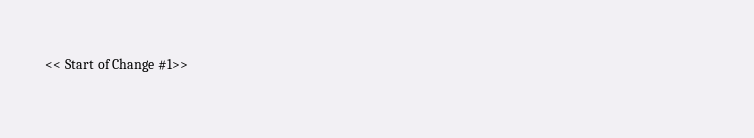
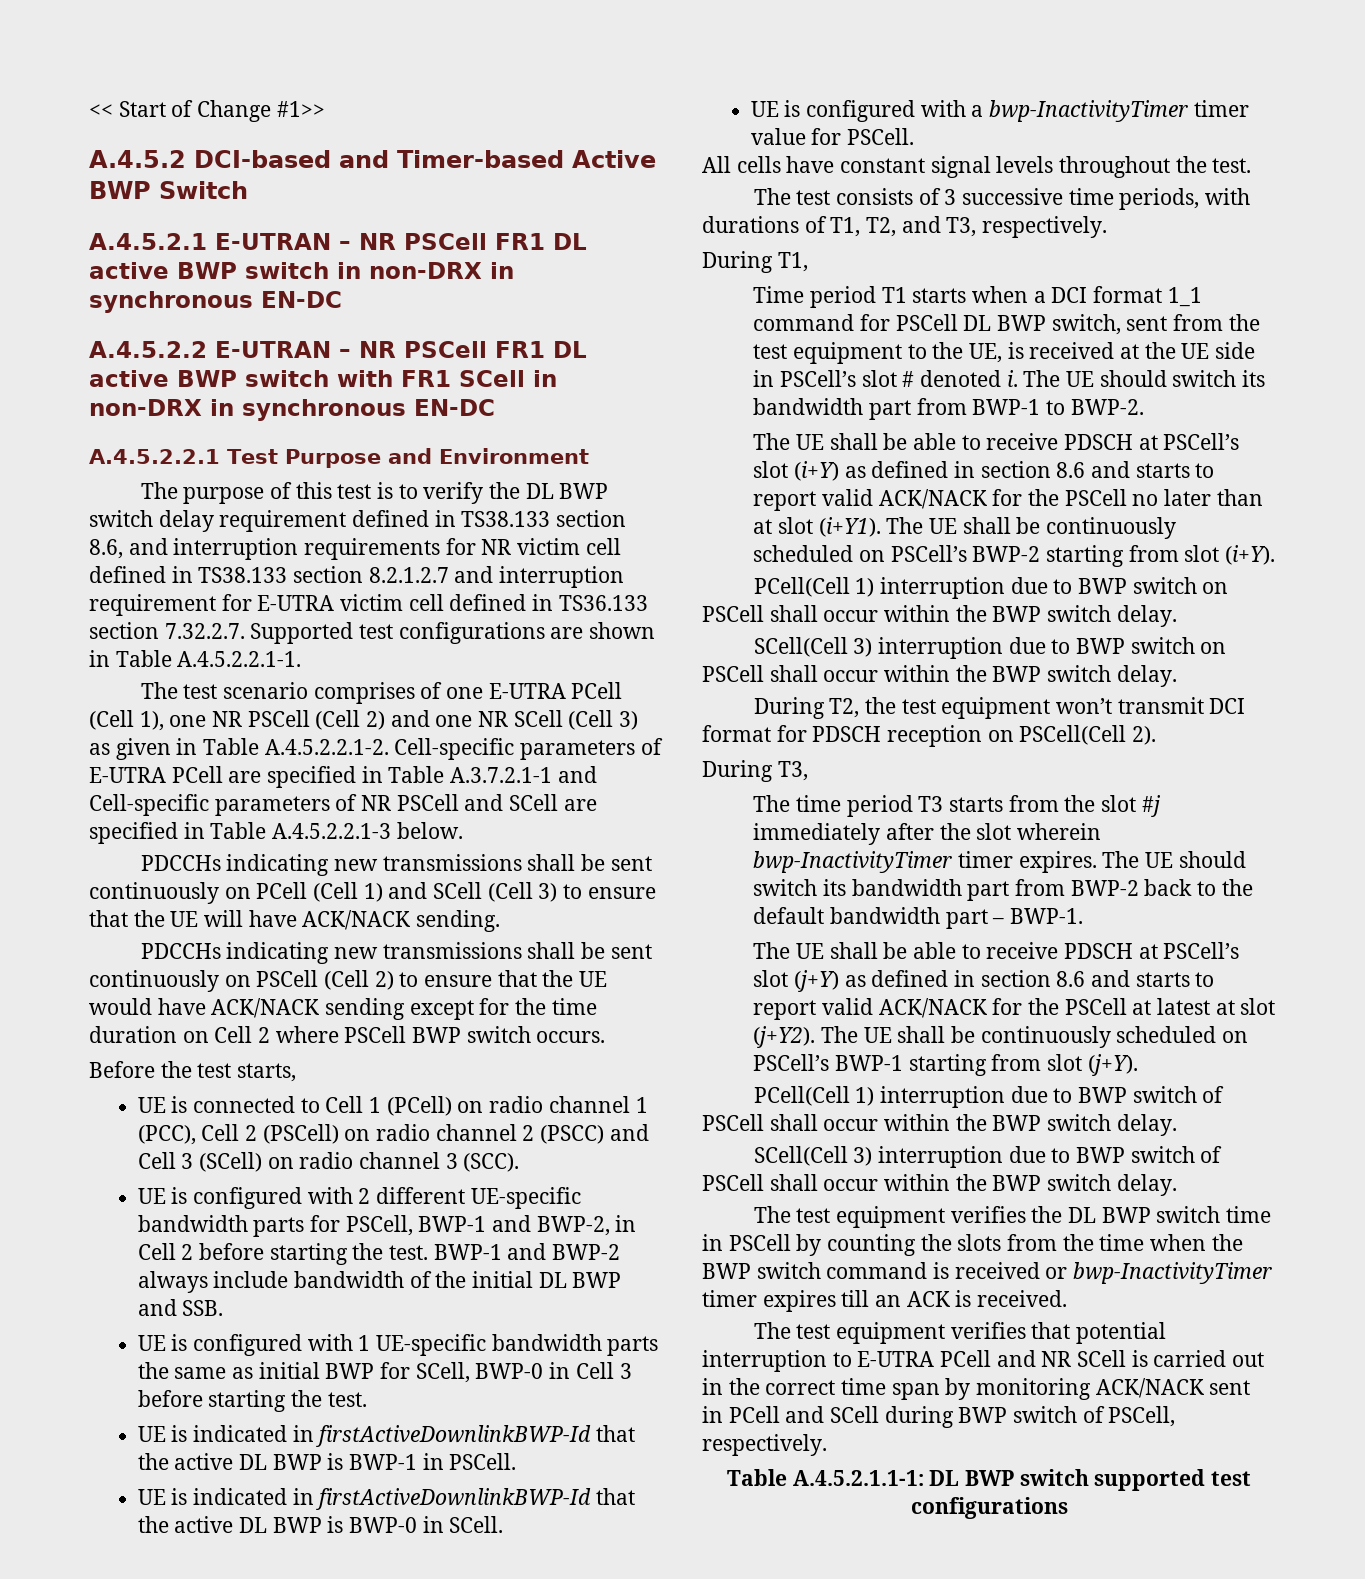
(189, 64) none -> [89,150,656,168] [89,181,248,199] [89,233,587,250] [89,262,514,279] [89,291,342,313] [89,341,587,358] [89,370,557,387] [89,399,495,421] [89,448,589,468] [140,482,609,504] [89,510,627,532] [89,538,621,560] [89,566,625,588] [89,594,648,616] [89,622,656,644] [89,650,302,667] [140,682,623,704] [89,710,639,731] [89,738,663,760] [89,766,597,788] [89,794,597,816] [89,822,463,844] [140,854,652,876] [89,882,656,904] [89,910,501,932] [140,942,652,964] [89,970,608,992] [89,998,597,1020] [89,1026,606,1043] [89,1061,297,1082] [137,1096,648,1116] [137,1124,649,1145] [137,1152,520,1172] [137,1187,581,1209] [137,1215,637,1237] [137,1243,621,1265] [137,1271,622,1293] [137,1299,224,1316] [137,1334,659,1356] [137,1362,632,1383] [137,1390,367,1412] [137,1425,636,1447] [137,1453,517,1470] [137,1488,636,1510] [137,1516,504,1533] [750,100,1249,122] [750,128,915,145] [702,156,1252,178] [753,188,1251,210] [702,216,1108,238] [702,251,808,273] [753,286,1202,308] [753,314,1260,335] [753,342,1256,364] [753,370,1266,387] [753,398,1144,420] [753,433,1240,450] [753,461,1215,481] [753,489,1263,511] [753,517,1177,539] [753,545,1276,567] [753,577,1229,599] [702,605,1177,627] [753,637,1227,659] [702,665,1177,687] [753,697,1246,719] [702,725,1157,747] [702,760,808,782] [753,795,1160,817] [753,823,1102,845] [753,851,1246,873] [753,879,1253,901] [753,907,1084,929] [753,942,1240,959] [753,970,1215,992] [753,998,1276,1020] [753,1026,1249,1048] [753,1054,1138,1076] [753,1086,1225,1108] [702,1114,1177,1136] [753,1146,1223,1168] [702,1174,1177,1196] [753,1206,1272,1228] [702,1234,1243,1256] [702,1262,1273,1284] [702,1290,1068,1312] [753,1322,1167,1344] [702,1350,1265,1372] [702,1378,1251,1400] [702,1406,1176,1428] [702,1434,827,1456] [726,1469,1252,1491] [910,1497,1068,1519] // A.4.5.2 DCI-based and Timer-based Active BWP Switch // A.4.5.2.1 E-UTRAN – NR PSCell FR1 DL active BWP switch in non-DRX in synchronous EN-DC // A.4.5.2.2 E-UTRAN – NR PSCell FR1 DL active BWP switch with FR1 SCell in non-DRX in synchronous EN-DC // A.4.5.2.2.1 Test Purpose and Environment // The purpose of this test is to verify the DL BWP switch delay requirement defined in TS38.133 section 8.6, and interruption requirements for NR victim cell defined in TS38.133 section 8.2.1.2.7 and interruption requirement for E-UTRA victim cell defined in TS36.133 section 7.32.2.7. Supported test configurations are shown in Table A.4.5.2.2.1-1. // The test scenario comprises of one E-UTRA PCell (Cell 1), one NR PSCell (Cell 2) and one NR SCell (Cell 3) as given in Table A.4.5.2.2.1-2. Cell-specific parameters of E-UTRA PCell are specified in Table A.3.7.2.1-1 and Cell-specific parameters of NR PSCell and SCell are specified in Table A.4.5.2.2.1-3 below. // PDCCHs indicating new transmissions shall be sent continuously on PCell (Cell 1) and SCell (Cell 3) to ensure that the UE will have ACK/NACK sending. // PDCCHs indicating new transmissions shall be sent continuously on PSCell (Cell 2) to ensure that the UE would have ACK/NACK sending except for the time duration on Cell 2 where PSCell BWP switch occurs. // Before the test starts, // UE is connected to Cell 1 (PCell) on radio channel 1 (PCC), Cell 2 (PSCell) on radio channel 2 (PSCC) and Cell 3 (SCell) on radio channel 3 (SCC). // UE is configured with 2 different UE-specific bandwidth parts for PSCell, BWP-1 and BWP-2, in Cell 2 before starting the test. BWP-1 and BWP-2 always include bandwidth of the initial DL BWP and SSB. // UE is configured with 1 UE-specific bandwidth parts the same as initial BWP for SCell, BWP-0 in Cell 3 before starting the test. // UE is indicated in firstActiveDownlinkBWP-Id that the active DL BWP is BWP-1 in PSCell. // UE is indicated in firstActiveDownlinkBWP-Id that the active DL BWP is BWP-0 in SCell. // UE is configured with a bwp-InactivityTimer timer value for PSCell. // All cells have constant signal levels throughout the test. // The test consists of 3 successive time periods, with durations of T1, T2, and T3, respectively. // During T1, // Time period T1 starts when a DCI format 1_1 command for PSCell DL BWP switch, sent from the test equipment to the UE, is received at the UE side in PSCell’s slot # denoted i. The UE should switch its bandwidth part from BWP-1 to BWP-2. // The UE shall be able to receive PDSCH at PSCell’s slot (i+Y) as defined in section 8.6 and starts to report valid ACK/NACK for the PSCell no later than at slot (i+Y1). The UE shall be continuously scheduled on PSCell’s BWP-2 starting from slot (i+Y). // PCell(Cell 1) interruption due to BWP switch on PSCell shall occur within the BWP switch delay. // SCell(Cell 3) interruption due to BWP switch on PSCell shall occur within the BWP switch delay. // During T2, the test equipment won’t transmit DCI format for PDSCH reception on PSCell(Cell 2). // During T3, // The time period T3 starts from the slot #j immediately after the slot wherein bwp-InactivityTimer timer expires. The UE should switch its bandwidth part from BWP-2 back to the default bandwidth part – BWP-1. // The UE shall be able to receive PDSCH at PSCell’s slot (j+Y) as defined in section 8.6 and starts to report valid ACK/NACK for the PSCell at latest at slot (j+Y2). The UE shall be continuously scheduled on PSCell’s BWP-1 starting from slot (j+Y). // PCell(Cell 1) interruption due to BWP switch of PSCell shall occur within the BWP switch delay. // SCell(Cell 3) interruption due to BWP switch of PSCell shall occur within the BWP switch delay. // The test equipment verifies the DL BWP switch time in PSCell by counting the slots from the time when the BWP switch command is received or bwp-InactivityTimer timer expires till an ACK is received. // The test equipment verifies that potential interruption to E-UTRA PCell and NR SCell is carried out in the correct time span by monitoring ACK/NACK sent in PCell and SCell during BWP switch of PSCell, respectively. // Table A.4.5.2.1.1-1: DL BWP switch supported test configurations

